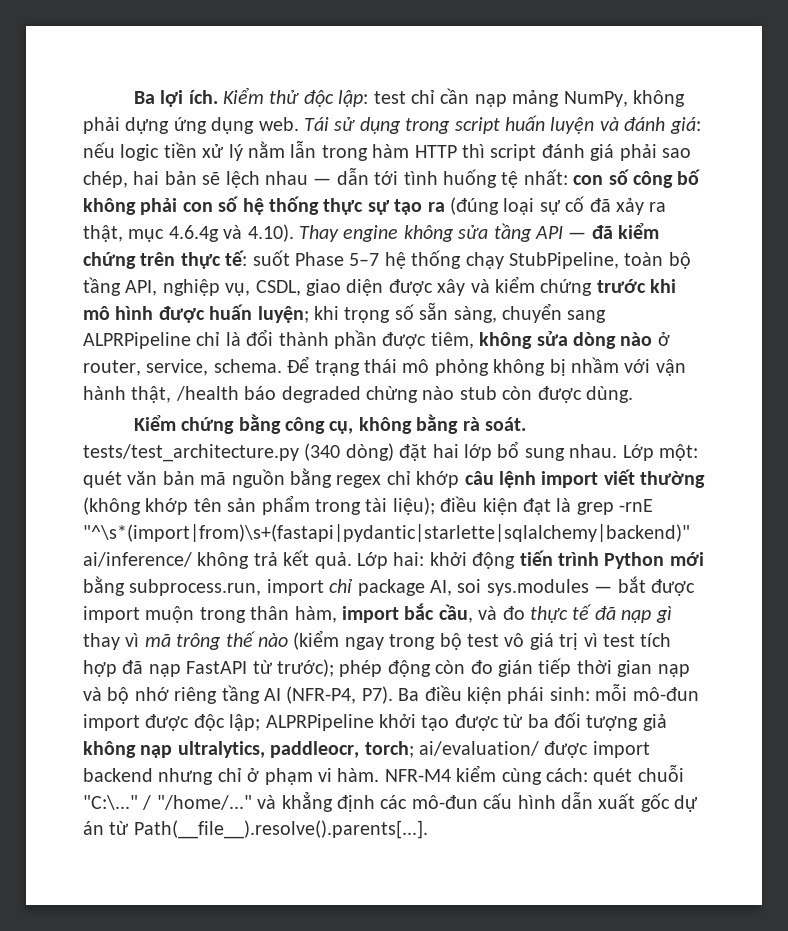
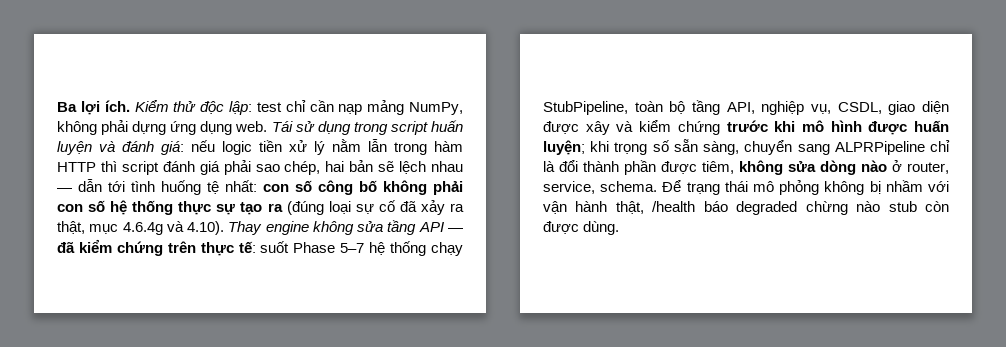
[133,414,526,434] [83,441,698,462] [83,468,706,488] [83,495,654,515] [83,524,690,542] [83,550,704,569] [83,576,695,596] [83,603,672,623] [83,630,672,650] [83,658,690,677] [83,684,699,704] [83,712,667,731] [83,741,650,758] [83,765,684,785] [83,791,699,812] [83,820,428,839] // Kiểm chứng bằng công cụ, không bằng rà soát. tests/test_architecture.py (340 dòng) đặt hai lớp bổ sung nhau. Lớp một: quét văn bản mã nguồn bằng regex chỉ khớp câu lệnh import viết thường (không khớp tên sản phẩm trong tài liệu); điều kiện đạt là grep -rnE "^\s*(import|from)\s+(fastapi|pydantic|starlette|sqlalchemy|backend)" ai/inference/ không trả kết quả. Lớp hai: khởi động tiến trình Python mới bằng subprocess.run, import chỉ package AI, soi sys.modules — bắt được import muộn trong thân hàm, import bắc cầu, và đo thực tế đã nạp gì thay vì mã trông thế nào (kiểm ngay trong bộ test vô giá trị vì test tích hợp đã nạp FastAPI từ trước); phép động còn đo gián tiếp thời gian nạp và bộ nhớ riêng tầng AI (NFR-P4, P7). Ba điều kiện phái sinh: mỗi mô-đun import được độc lập; ALPRPipeline khởi tạo được từ ba đối tượng giả không nạp ultralytics, paddleocr, torch; ai/evaluation/ được import backend nhưng chỉ ở phạm vi hàm. NFR-M4 kiểm cùng cách: quét chuỗi "C:\..." / "/home/..." và khẳng định các mô-đun cấu hình dẫn xuất gốc dự án từ Path(__file__).resolve().parents[...]. -> (620, 228) none

